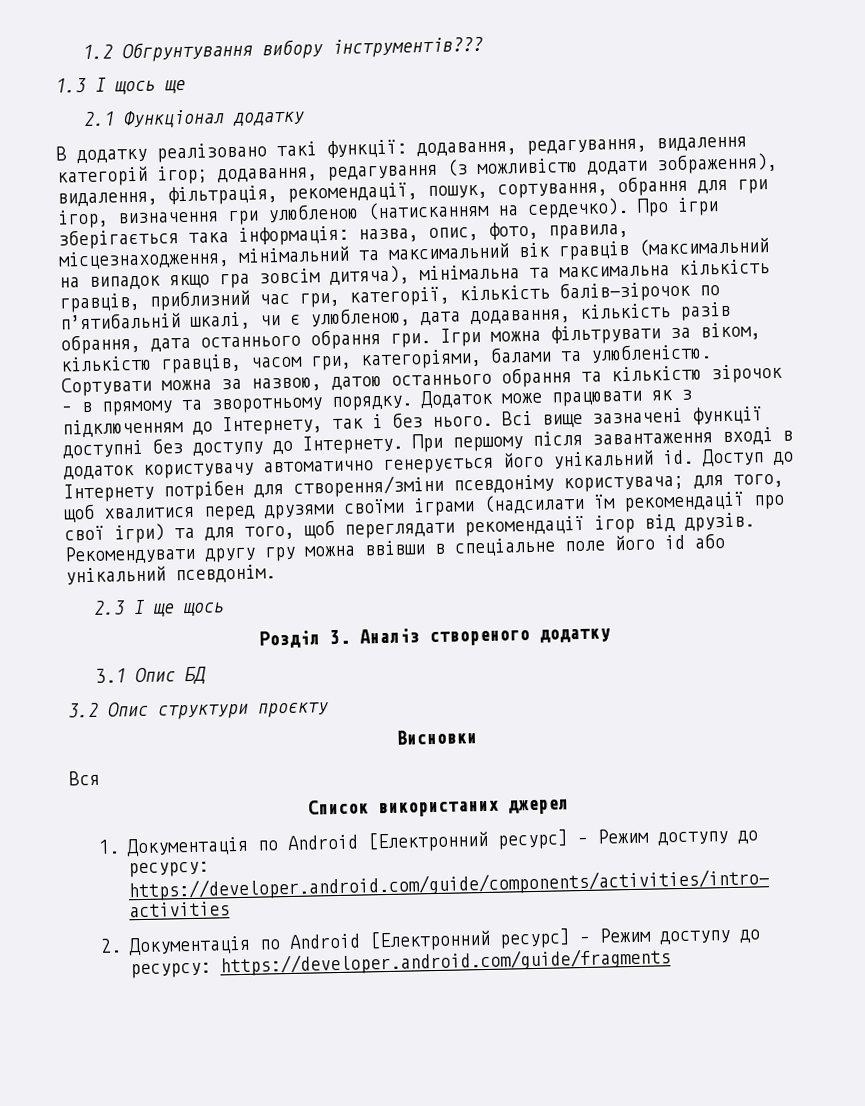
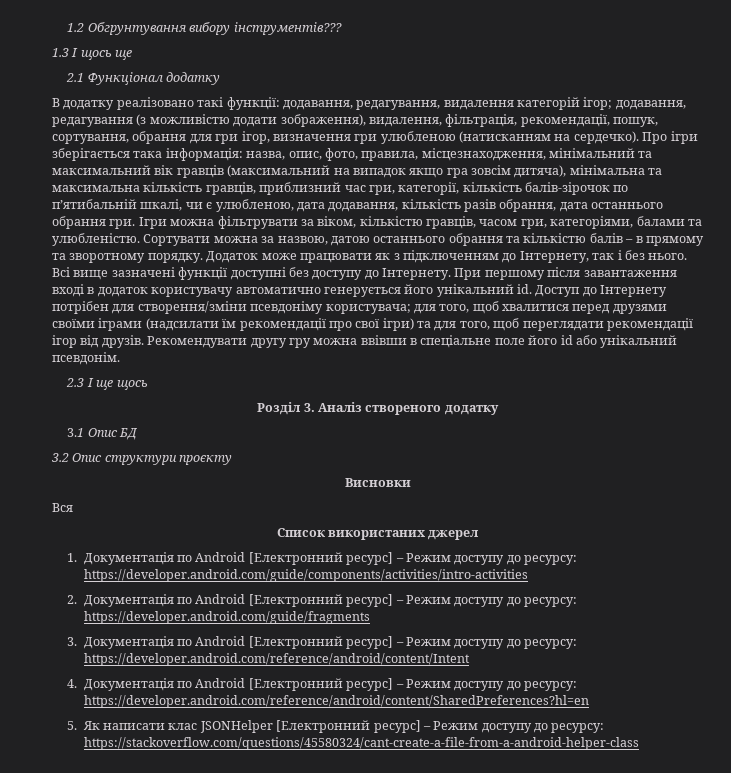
[711,363,783,384] зірочок -> [589,233,623,243] балів
[211,397,323,414] зворотньому -> [69,253,146,263] зворотному
(671, 962) none -> [67,636,578,649] [83,653,470,666] [67,678,578,691] [83,695,589,708] [67,720,605,733] [83,737,639,750] // 3. Документація по Android [Електронний ресурс] – Режим доступу до ресурсу: https://developer.android.com/reference/android/content/Intent // 4. Документація по Android [Електронний ресурс] – Режим доступу до ресурсу: https://developer.android.com/reference/android/content/SharedPreferences?hl=en // 5. Як написати клас JSONHelper [Електронний ресурс] – Режим доступу до ресурсу: https://stackoverflow.com/questions/45580324/cant-create-a-file-from-a-android-helper-class

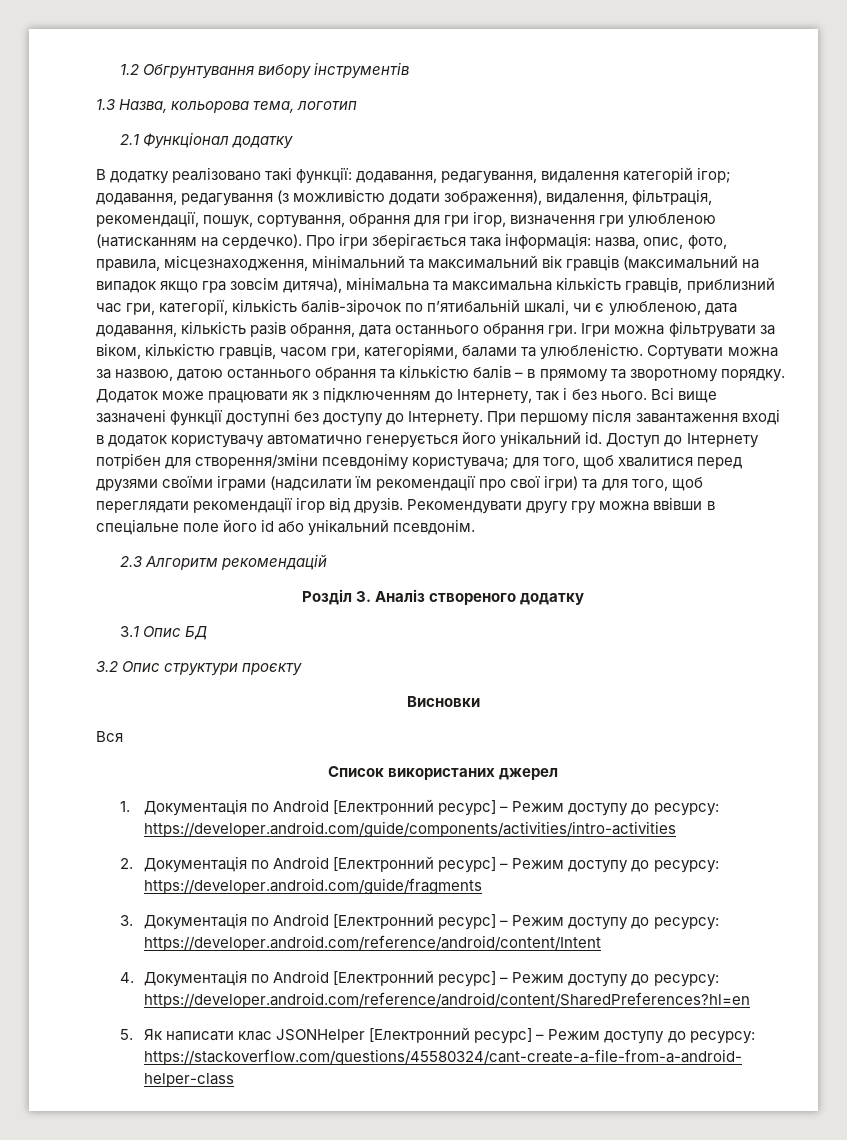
[233,22,342,35] інструментів??? -> [314,62,410,79] інструментів
[71,48,133,60] І щось ще -> [119,99,358,113] Назва, кольорова тема, логотип
[86,378,148,390] І ще щось -> [145,554,328,570] Алгоритм рекомендацій

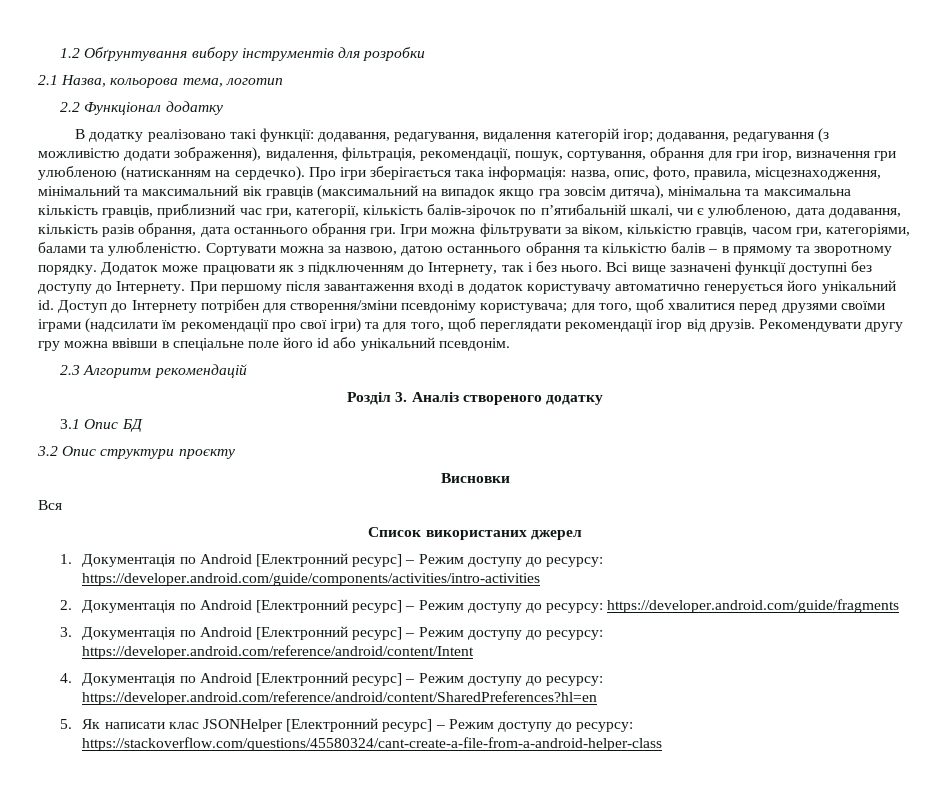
[143,64,255,79] Обгрунтування -> [84,47,188,61] Обґрунтування
[96,99,115,110] // 1.3 -> [337,47,426,61] [38,75,58,85] для розробки // 2.1
[120,134,140,145] 2.1 -> [60,102,81,112] 2.2

